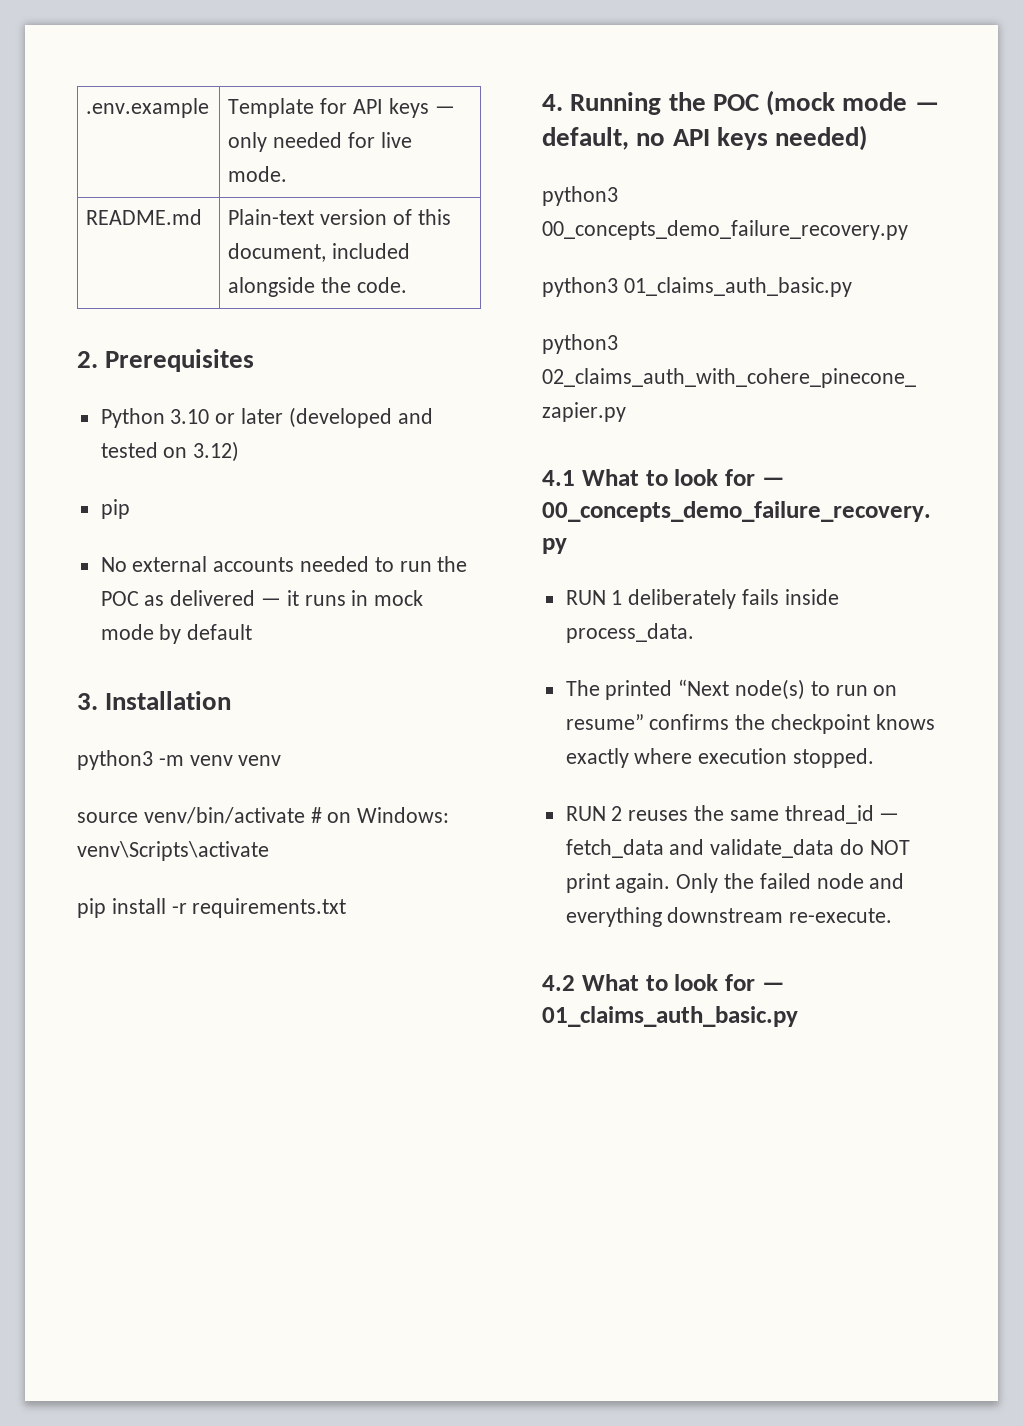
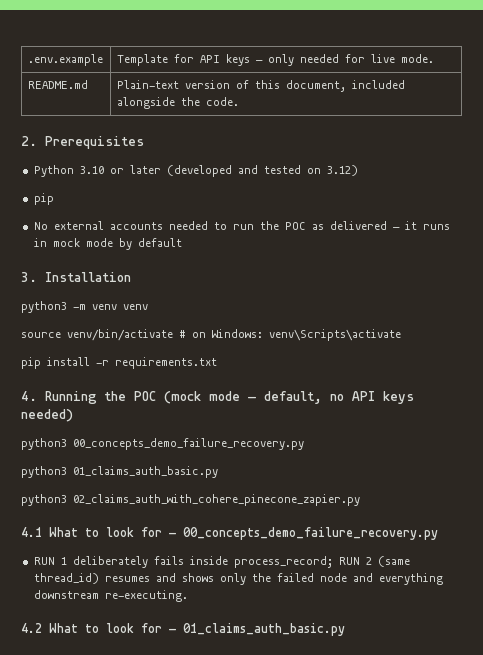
[565,623,694,643] [565,679,898,700] [565,714,935,734] [565,748,875,768] [565,805,900,824] [565,839,910,858] [565,873,719,893] process_data. // The printed “Next node(s) to run on resume” confirms the checkpoint knows exactly where execution stopped. // RUN 2 reuses the same thread_id — fetch_data and validate_data do NOT print again. Only -> [233,556,410,568] [33,573,246,585] process_record; RUN 2 (same thread_id) resumes and shows only
[789,908,893,923] re-execute. -> [104,590,188,602] re-executing.

